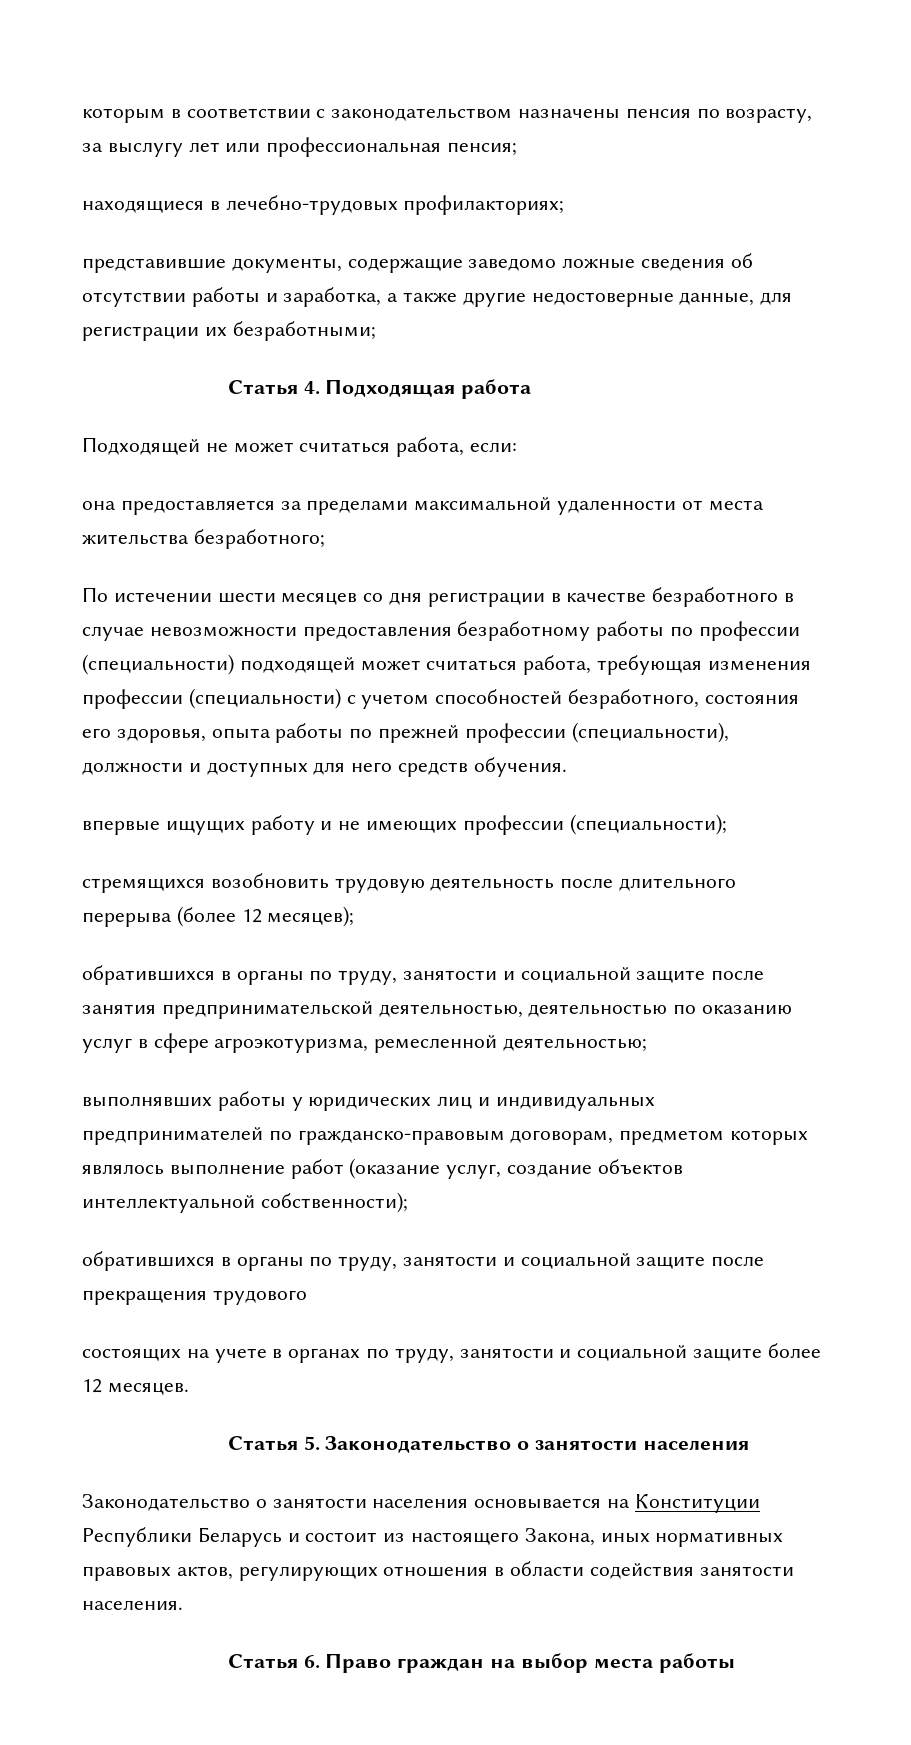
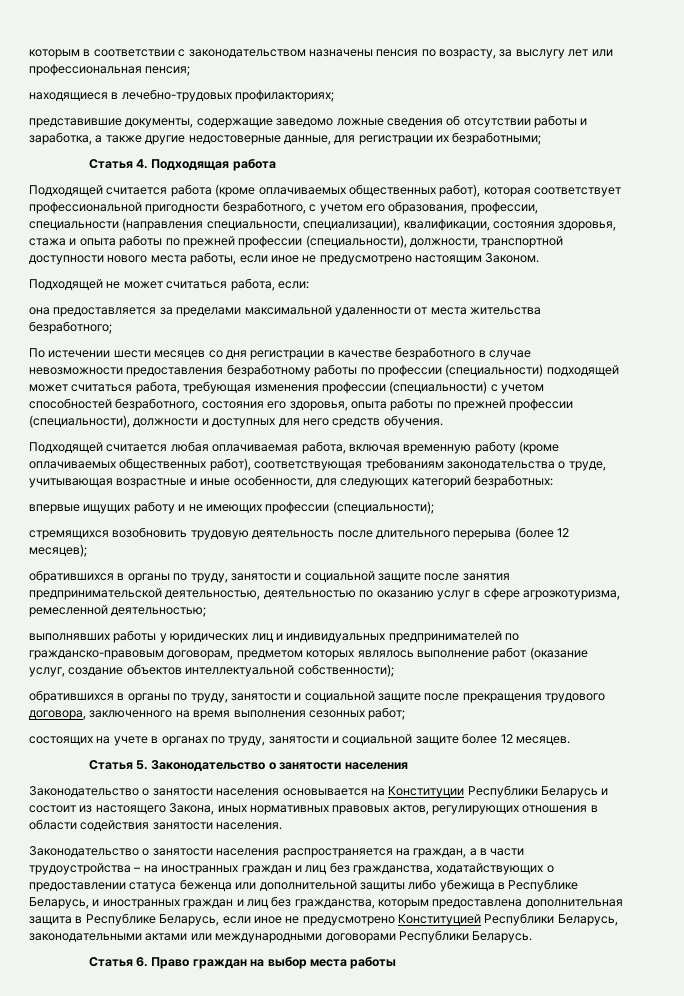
(532, 389) none -> [29,184,621,197] [29,201,538,214] [29,218,617,231] [29,235,564,248] [29,252,540,265] // Подходящей считается работа (кроме оплачиваемых общественных работ), которая соответствует профессиональной пригодности безработного, с учетом его образования, профессии, специальности (направления специальности, специализации), квалификации, состояния здоровья, стажа и опыта работы по прежней профессии (специальности), должности, транспортной доступности нового места работы, если иное не предусмотрено настоящим Законом.
(567, 767) none -> [29,441,559,454] [29,458,606,471] [29,475,553,488] // Подходящей считается любая оплачиваемая работа, включая временную работу (кроме оплачиваемых общественных работ), соответствующая требованиям законодательства о труде, учитывающая возрастные и иные особенности, для следующих категорий безработных:
(307, 1297) none -> [29,707,406,720] договора, заключенного на время выполнения сезонных работ;
(183, 1605) none -> [29,846,525,858] [29,862,554,875] [29,879,579,892] [29,896,623,909] [29,913,618,926] [29,930,533,943] // Законодательство о занятости населения распространяется на граждан, а в части трудоустройства – на иностранных граждан и лиц без гражданства, ходатайствующих о предоставлении статуса беженца или дополнительной защиты либо убежища в Республике Беларусь, и иностранных граждан и лиц без гражданства, которым предоставлена дополнительная защита в Республике Беларусь, если иное не предусмотрено Конституцией Республики Беларусь, законодательными актами или международными договорами Республики Беларусь.

